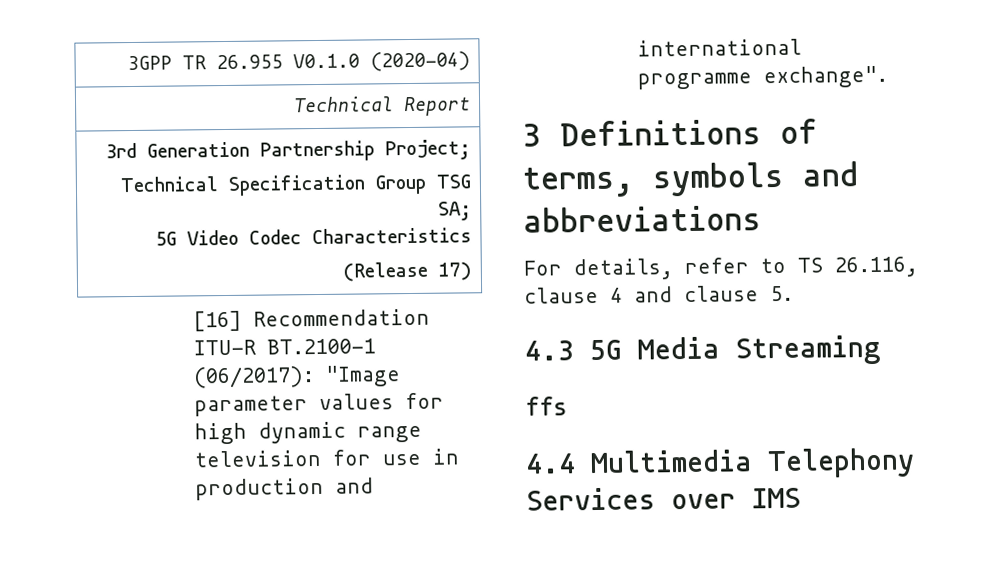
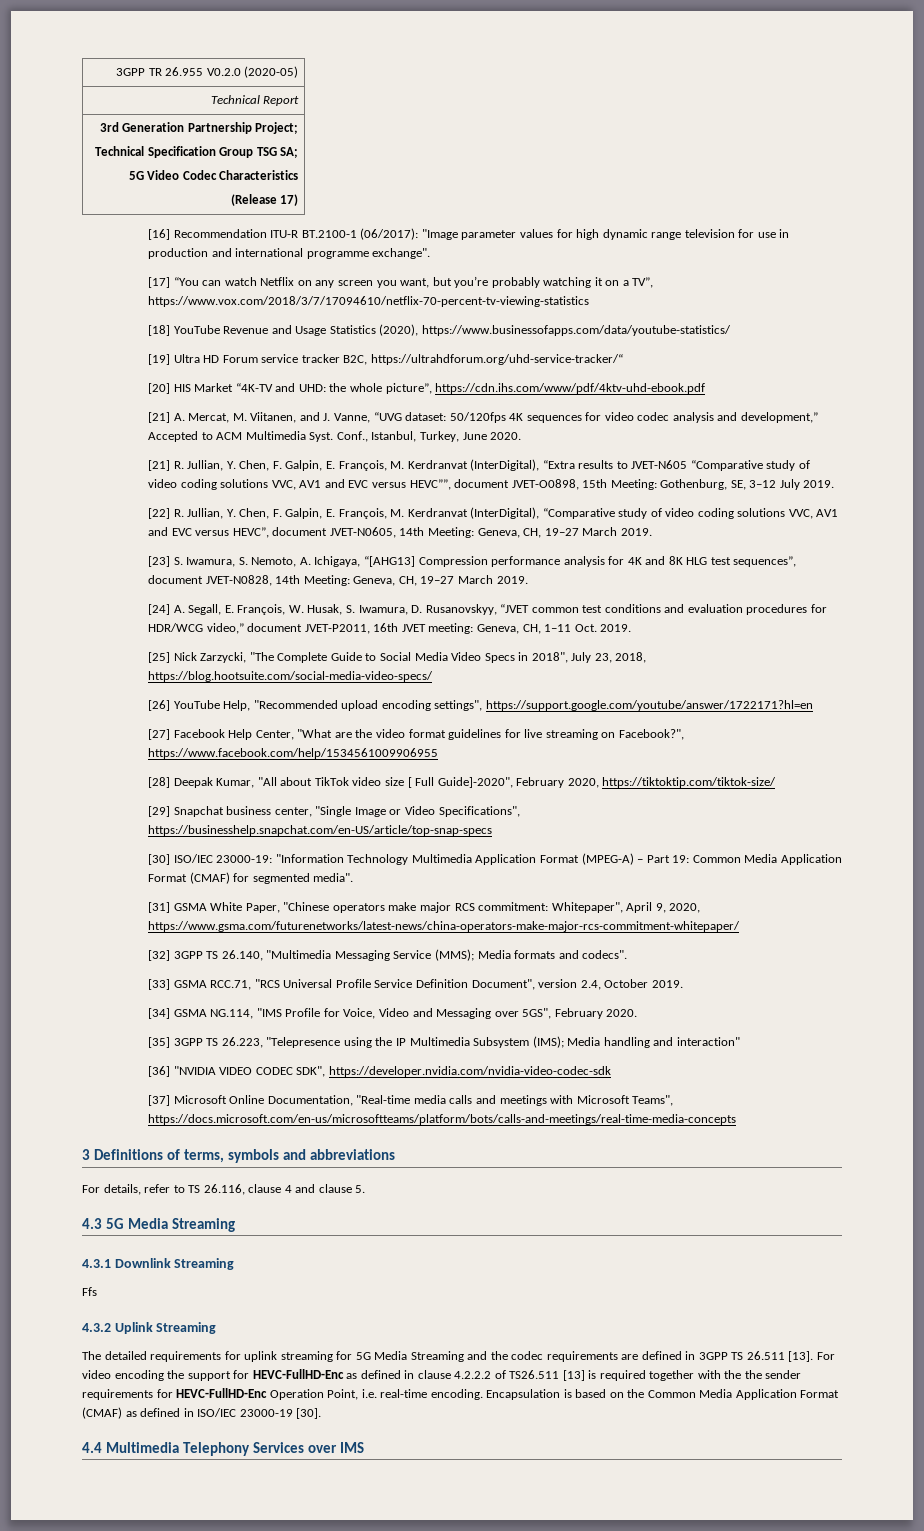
[292,51,470,72] V0.1.0 (2020-04) -> [206,66,299,78] V0.2.0 (2020-05)
(888, 77) none -> [148,276,654,288] [148,296,590,307] [148,324,731,336] [148,354,623,365] [148,383,706,394] [148,412,818,423] [148,431,522,442] [148,459,810,471] [148,479,835,490] [148,507,839,519] [148,527,652,538] [148,556,797,567] [148,575,528,586] [148,604,827,615] [148,623,632,634] [148,652,647,663] [148,671,434,682] [148,700,813,711] [148,729,684,740] [148,748,439,759] [148,777,777,788] [148,806,520,817] [148,825,493,836] [148,853,842,865] [148,872,354,884] [148,902,701,913] [148,921,741,932] [148,949,628,961] [148,979,683,990] [148,1008,638,1019] [148,1036,740,1048] [148,1066,611,1077] [148,1095,674,1106] [148,1114,737,1125] // [17] “You can watch Netflix on any screen you want, but you’re probably watching it on a TV”, https://www.vox.com/2018/3/7/17094610/netflix-70-percent-tv-viewing-statistics // [18] YouTube Revenue and Usage Statistics (2020), https://www.businessofapps.com/data/youtube-statistics/ // [19] Ultra HD Forum service tracker B2C, https://ultrahdforum.org/uhd-service-tracker/“ // [20] HIS Market “4K-TV and UHD: the whole picture”, https://cdn.ihs.com/www/pdf/4ktv-uhd-ebook.pdf // [21] A. Mercat, M. Viitanen, and J. Vanne, “UVG dataset: 50/120fps 4K sequences for video codec analysis and development,” Accepted to ACM Multimedia Syst. Conf., Istanbul, Turkey, June 2020. // [21] R. Jullian, Y. Chen, F. Galpin, E. François, M. Kerdranvat (InterDigital), “Extra results to JVET-N605 “Comparative study of video coding solutions VVC, AV1 and EVC versus HEVC””, document JVET-O0898, 15th Meeting: Gothenburg, SE, 3–12 July 2019. // [22] R. Jullian, Y. Chen, F. Galpin, E. François, M. Kerdranvat (InterDigital), “Comparative study of video coding solutions VVC, AV1 and EVC versus HEVC”, document JVET-N0605, 14th Meeting: Geneva, CH, 19–27 March 2019. // [23] S. Iwamura, S. Nemoto, A. Ichigaya, “[AHG13] Compression performance analysis for 4K and 8K HLG test sequences”, document JVET-N0828, 14th Meeting: Geneva, CH, 19–27 March 2019. // [24] A. Segall, E. François, W. Husak, S. Iwamura, D. Rusanovskyy, “JVET common test conditions and evaluation procedures for HDR/WCG video,” document JVET-P2011, 16th JVET meeting: Geneva, CH, 1–11 Oct. 2019. // [25] Nick Zarzycki, "The Complete Guide to Social Media Video Specs in 2018", July 23, 2018, https://blog.hootsuite.com/social-media-video-specs/ // [26] YouTube Help, "Recommended upload encoding settings", https://support.google.com/youtube/answer/1722171?hl=en // [27] Facebook Help Center, "What are the video format guidelines for live streaming on Facebook?", https://www.facebook.com/help/1534561009906955 // [28] Deepak Kumar, "All about TikTok video size [ Full Guide]-2020", February 2020, https://tiktoktip.com/tiktok-size/ // [29] Snapchat business center, "Single Image or Video Specifications", https://businesshelp.snapchat.com/en-US/article/top-snap-specs // [30] ISO/IEC 23000-19: "Information Technology Multimedia Application Format (MPEG-A) – Part 19: Common Media Application Format (CMAF) for segmented media". // [31] GSMA White Paper, "Chinese operators make major RCS commitment: Whitepaper", April 9, 2020, https://www.gsma.com/futurenetworks/latest-news/china-operators-make-major-rcs-commitment-whitepaper/ // [32] 3GPP TS 26.140, "Multimedia Messaging Service (MMS); Media formats and codecs". // [33] GSMA RCC.71, "RCS Universal Profile Service Definition Document", version 2.4, October 2019. // [34] GSMA NG.114, "IMS Profile for Voice, Video and Messaging over 5GS", February 2020. // [35] 3GPP TS 26.223, "Telepresence using the IP Multimedia Subsystem (IMS); Media handling and interaction" // [36] "NVIDIA VIDEO CODEC SDK", https://developer.nvidia.com/nvidia-video-codec-sdk // [37] Microsoft Online Documentation, "Real-time media calls and meetings with Microsoft Teams", https://docs.microsoft.com/en-us/microsoftteams/platform/bots/calls-and-meetings/real-time-media-concepts
[525,396,568,416] ffs -> [82,1258,235,1270] [82,1287,97,1296] [82,1322,217,1334] [82,1351,835,1362] [82,1369,802,1381] [82,1388,840,1400] [82,1407,322,1419] 4.3.1 Downlink Streaming // Ffs // 4.3.2 Uplink Streaming // The detailed requirements for uplink streaming for 5G Media Streaming and the codec requirements are defined in 3GPP TS 26.511 [13]. For video encoding the support for HEVC-FullHD-Enc as defined in clause 4.2.2.2 of TS26.511 [13] is required together with the the sender requirements for HEVC-FullHD-Enc Operation Point, i.e. real-time encoding. Encapsulation is based on the Common Media Application Format (CMAF) as defined in ISO/IEC 23000-19 [30].

